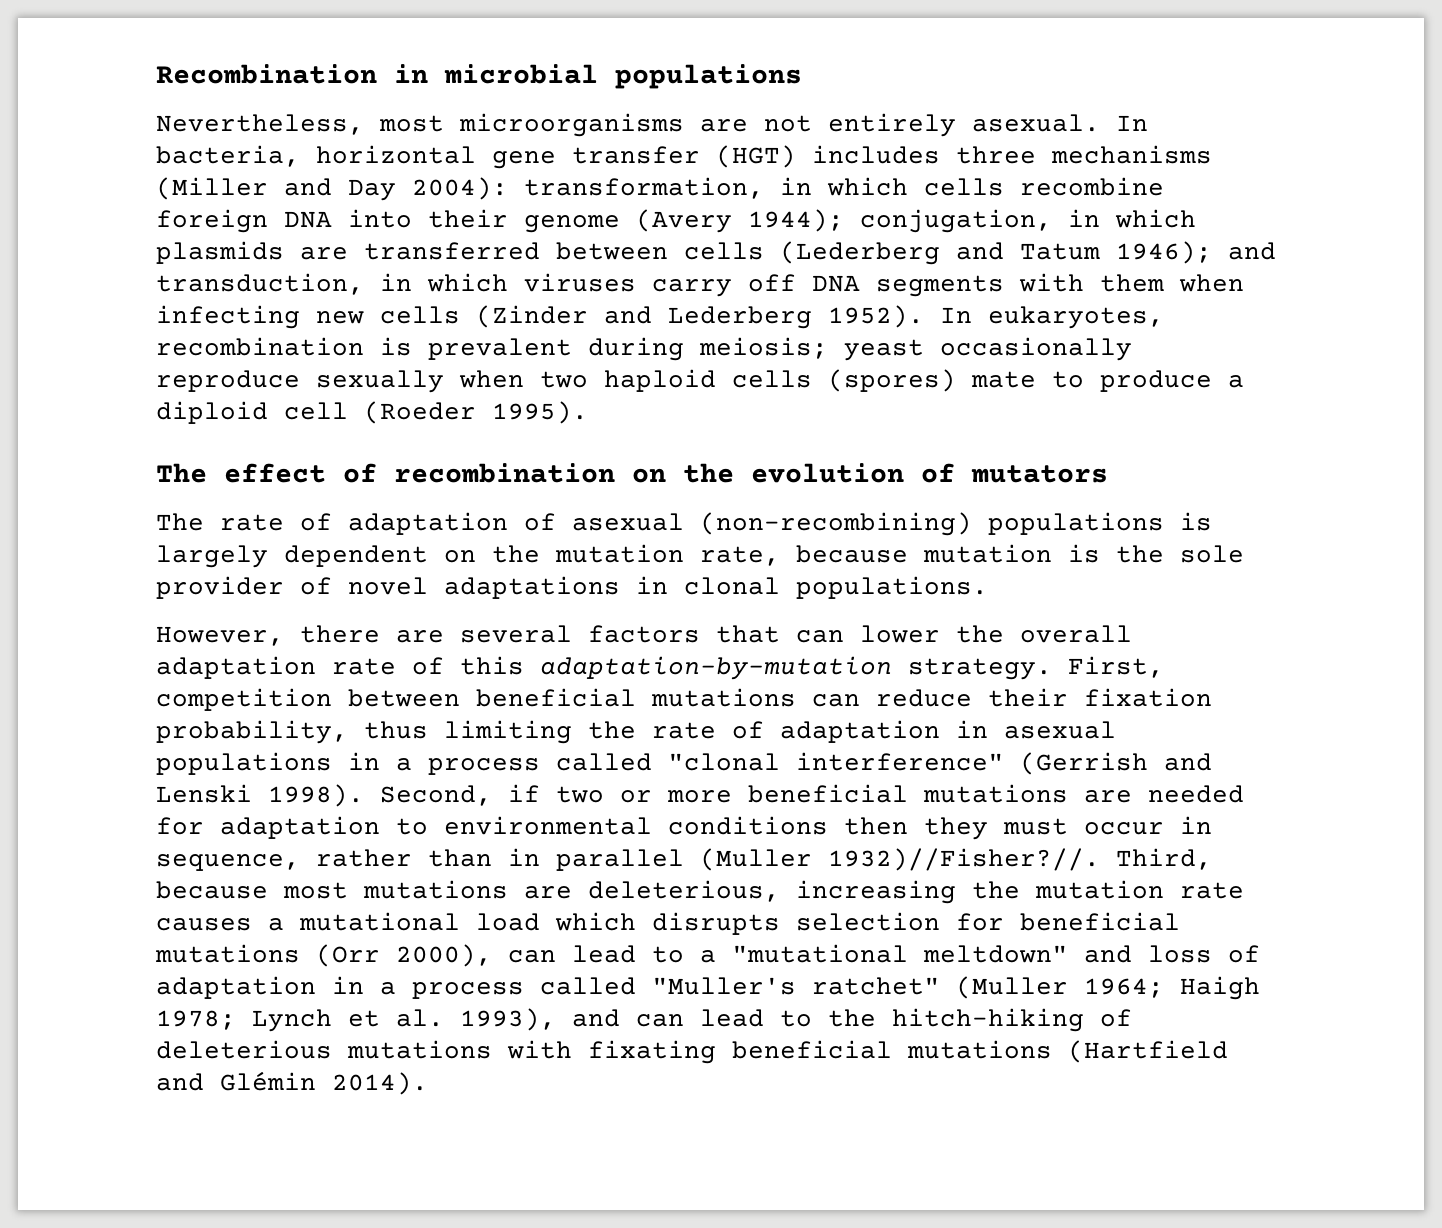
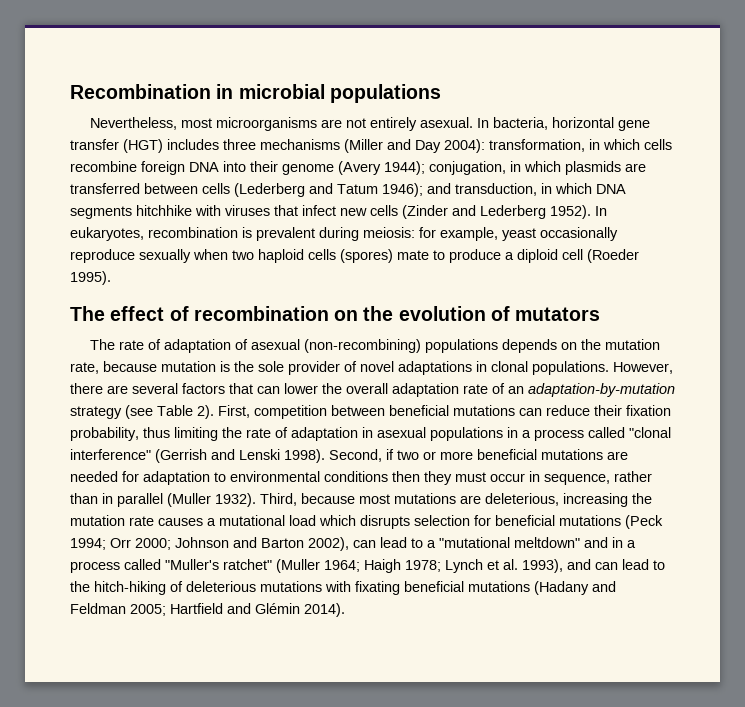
[524,273,1244,297] [156,305,300,329] viruses carry off DNA segments with them when infecting -> [596,184,626,194] [70,205,336,219] DNA segments hitchhike with viruses that infect
[699,337,828,359] meiosis; -> [363,227,498,241] meiosis: for example,
[1180,512,1212,531] [156,545,428,568] is largely dependent -> [502,339,558,353] depends
(988, 587) // -> (609, 368) none
[460,656,1052,680] this adaptation-by-mutation strategy. -> [508,383,675,397] [70,405,214,419] an adaptation-by-mutation strategy (see Table 2).
[828,848,1100,871] 1932)//Fisher?//. -> [215,493,256,507] 1932).
[316,944,492,967] (Orr 2000), -> [625,515,663,529] [70,537,349,551] (Peck 1994; Orr 2000; Johnson and Barton 2002),
[1148,945,1260,963] [156,976,316,999] loss of adaptation -> (608, 542) none
[1068,1040,1228,1063] (Hartfield -> [534,581,616,595] [70,603,223,616] (Hadany and Feldman 2005; Hartfield

